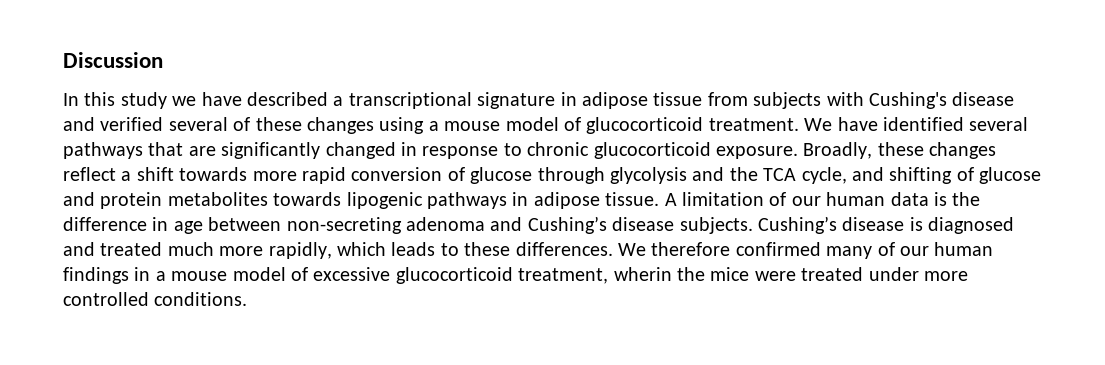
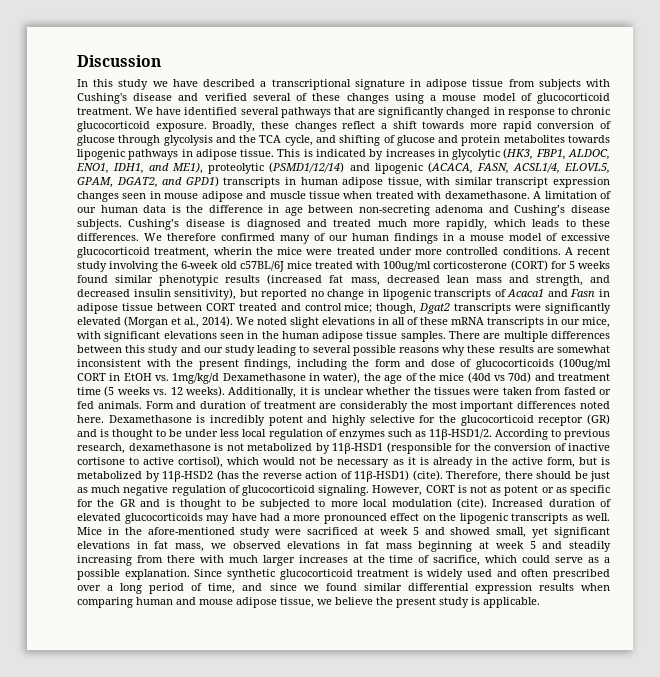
(660, 199) none -> [277,148,610,160] [76,162,610,174] [77,176,610,188] [77,191,530,202] This is indicated by increases in glycolytic (HK3, FBP1, ALDOC, ENO1, IDH1, and ME1), proteolytic (PSMD1/12/14) and lipogenic (ACACA, FASN, ACSL1/4, ELOVL5, GPAM, DGAT2, and GPD1) transcripts in human adipose tissue, with similar transcript expression changes seen in mouse adipose and muscle tissue when treated with dexamethasone.
(248, 299) none -> [564,247,610,255] [77,260,611,272] [77,274,610,286] [77,288,610,300] [77,303,612,314] [77,316,610,328] [77,331,611,342] [77,345,610,356] [77,358,611,370] [77,372,611,384] [77,386,612,398] [77,401,610,412] [77,414,611,426] [77,429,610,440] [77,442,610,454] [77,456,610,468] [77,470,610,482] [77,485,610,496] [77,498,611,510] [77,513,610,524] [77,527,610,538] [77,541,612,552] [77,555,610,566] [77,569,610,580] [77,583,610,594] [77,597,540,608] A recent study involving the 6-week old c57BL/6J mice treated with 100ug/ml corticosterone (CORT) for 5 weeks found similar phenotypic results (increased fat mass, decreased lean mass and strength, and decreased insulin sensitivity), but reported no change in lipogenic transcripts of Acaca1 and Fasn in adipose tissue between CORT treated and control mice; though, Dgat2 transcripts were significantly elevated (Morgan et al., 2014). We noted slight elevations in all of these mRNA transcripts in our mice, with significant elevations seen in the human adipose tissue samples. There are multiple differences between this study and our study leading to several possible reasons why these results are somewhat inconsistent with the present findings, including the form and dose of glucocorticoids (100ug/ml CORT in EtOH vs. 1mg/kg/d Dexamethasone in water), the age of the mice (40d vs 70d) and treatment time (5 weeks vs. 12 weeks). Additionally, it is unclear whether the tissues were taken from fasted or fed animals. Form and duration of treatment are considerably the most important differences noted here. Dexamethasone is incredibly potent and highly selective for the glucocorticoid receptor (GR) and is thought to be under less local regulation of enzymes such as 11β-HSD1/2. According to previous research, dexamethasone is not metabolized by 11β-HSD1 (responsible for the conversion of inactive cortisone to active cortisol), which would not be necessary as it is already in the active form, but is metabolized by 11β-HSD2 (has the reverse action of 11β-HSD1) (cite). Therefore, there should be just as much negative regulation of glucocorticoid signaling. However, CORT is not as potent or as specific for the GR and is thought to be subjected to more local modulation (cite). Increased duration of elevated glucocorticoids may have had a more pronounced effect on the lipogenic transcripts as well. Mice in the afore-mentioned study were sacrificed at week 5 and showed small, yet significant elevations in fat mass, we observed elevations in fat mass beginning at week 5 and steadily increasing from there with much larger increases at the time of sacrifice, which could serve as a possible explanation. Since synthetic glucocorticoid treatment is widely used and often prescribed over a long period of time, and since we found similar differential expression results when comparing human and mouse adipose tissue, we believe the present study is applicable.

